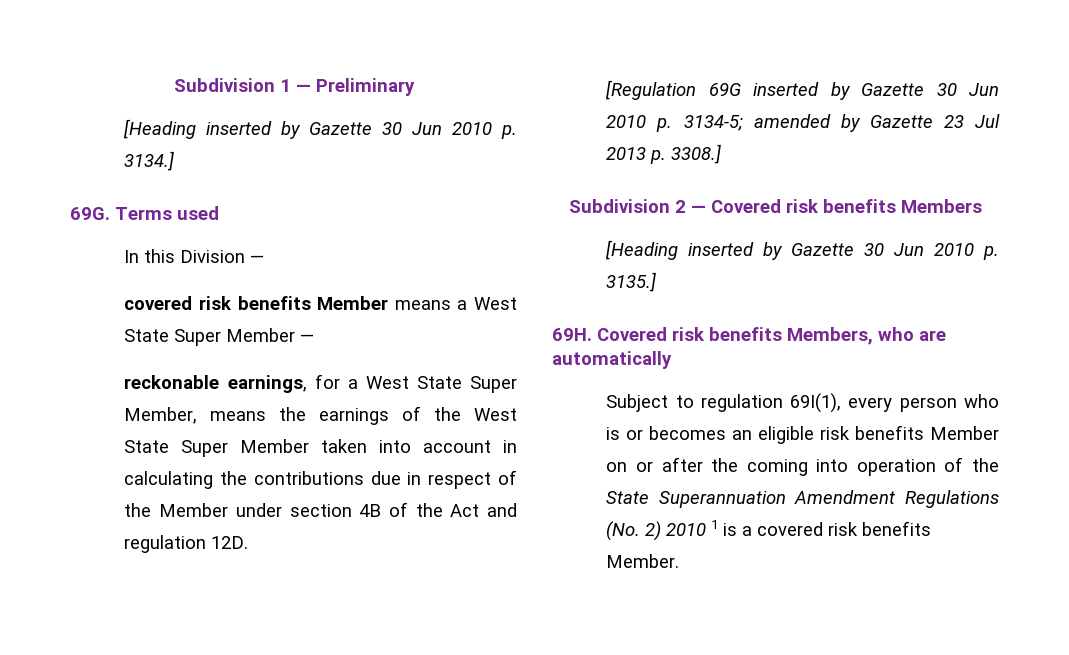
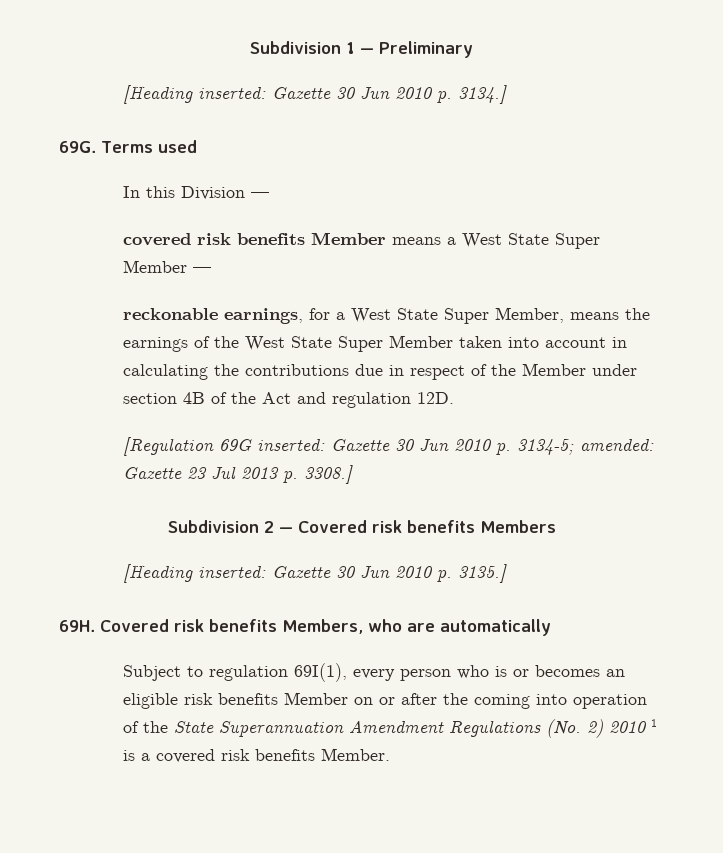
[206,121,302,139] inserted by -> [197,86,266,99] inserted:
[753,82,851,100] inserted by -> [256,438,325,451] inserted:
[753,114,861,132] amended by -> [579,438,654,451] amended:
[688,242,784,260] inserted by -> [197,565,266,578] inserted:

